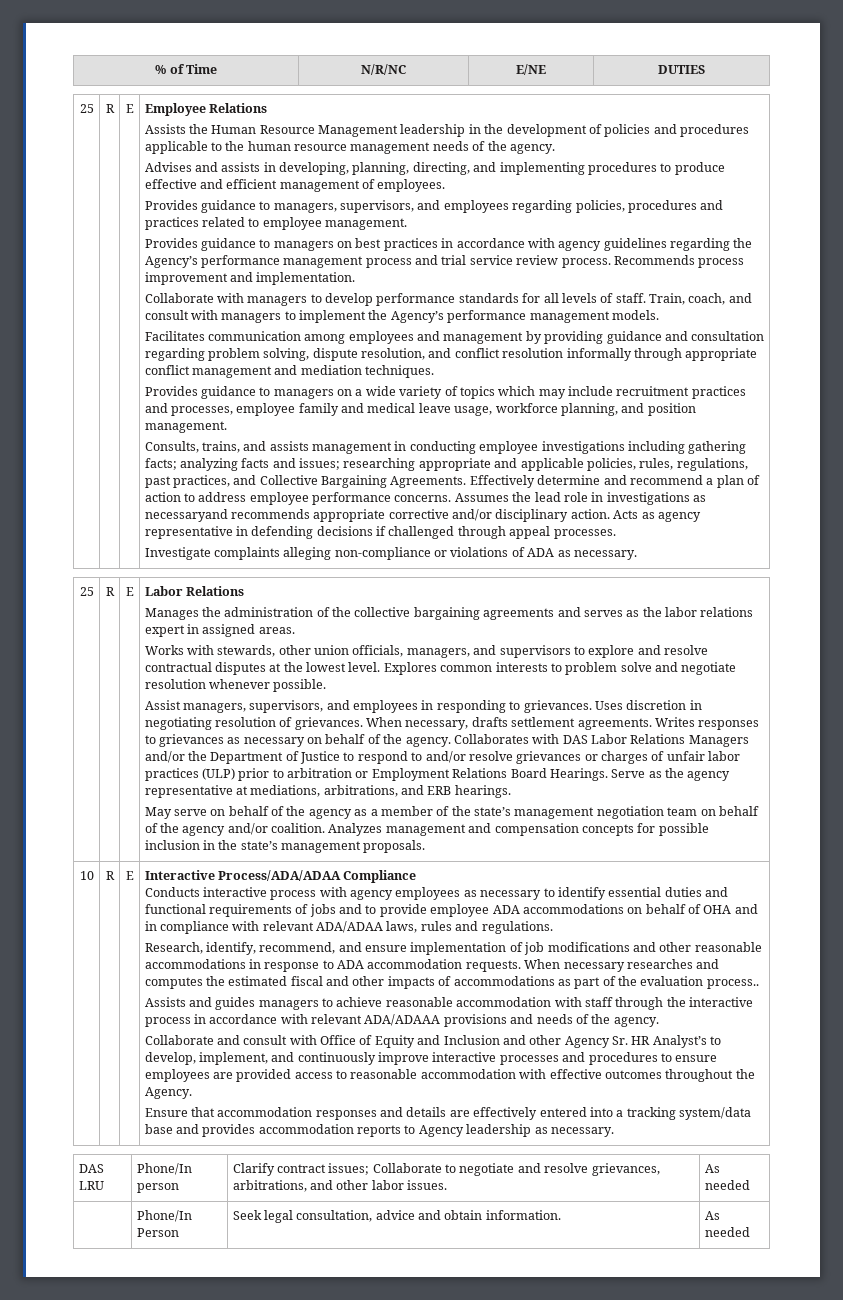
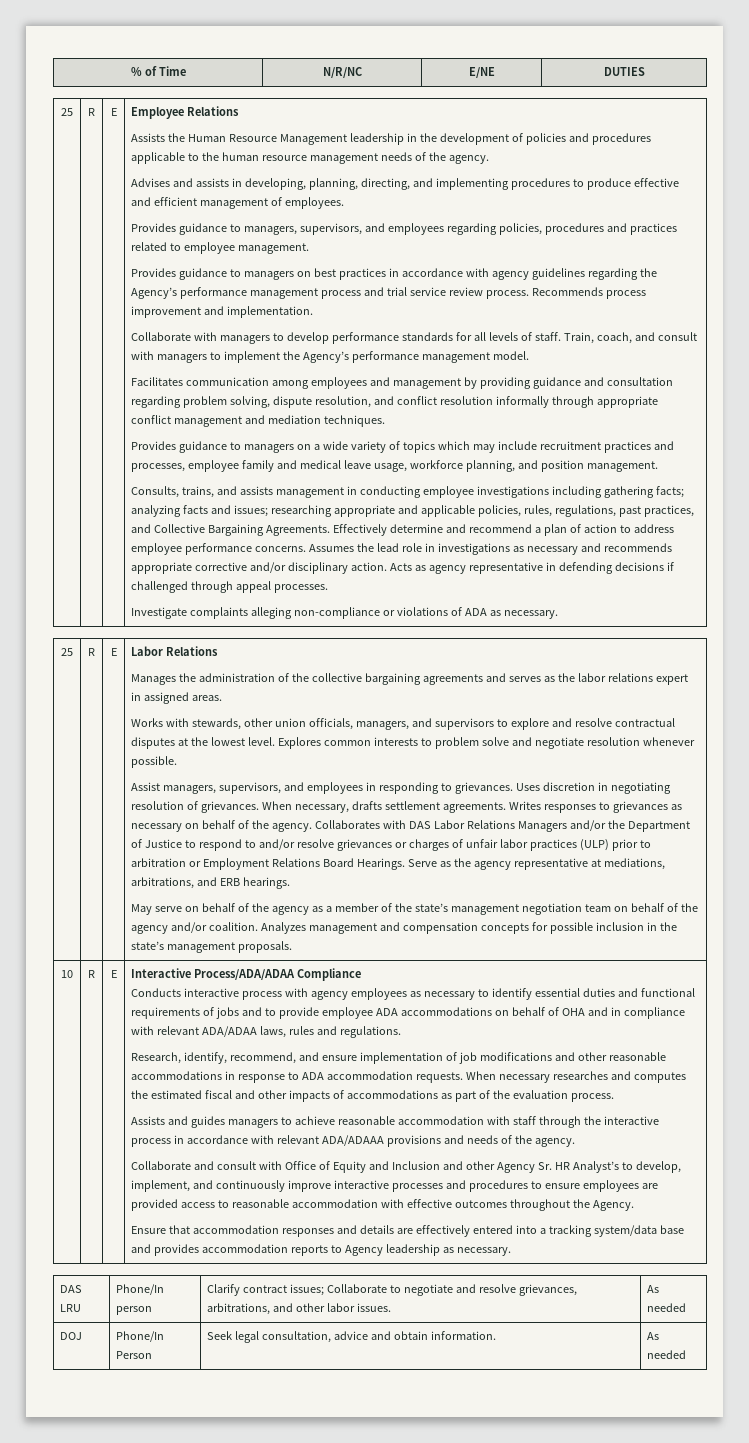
[611,310,659,320] models. -> [493,351,530,360] model.
[144,509,228,522] necessaryand -> [526,543,601,555] necessary and
[706,979,759,989] process.. -> [570,1093,614,1102] process.
(750, 1185) none -> [60,1332,83,1340] DOJ

